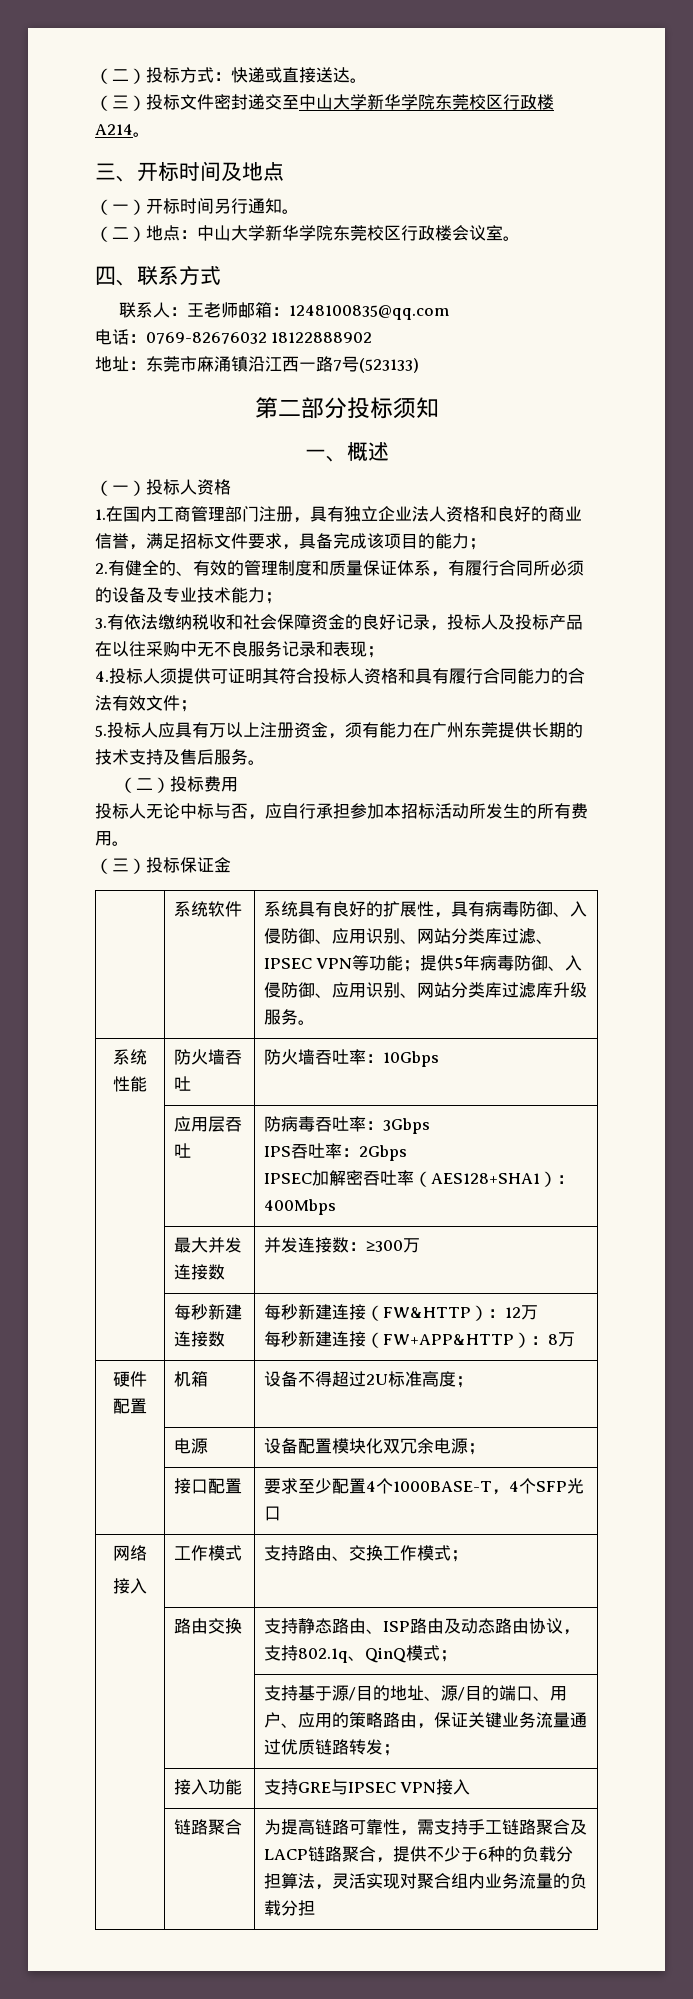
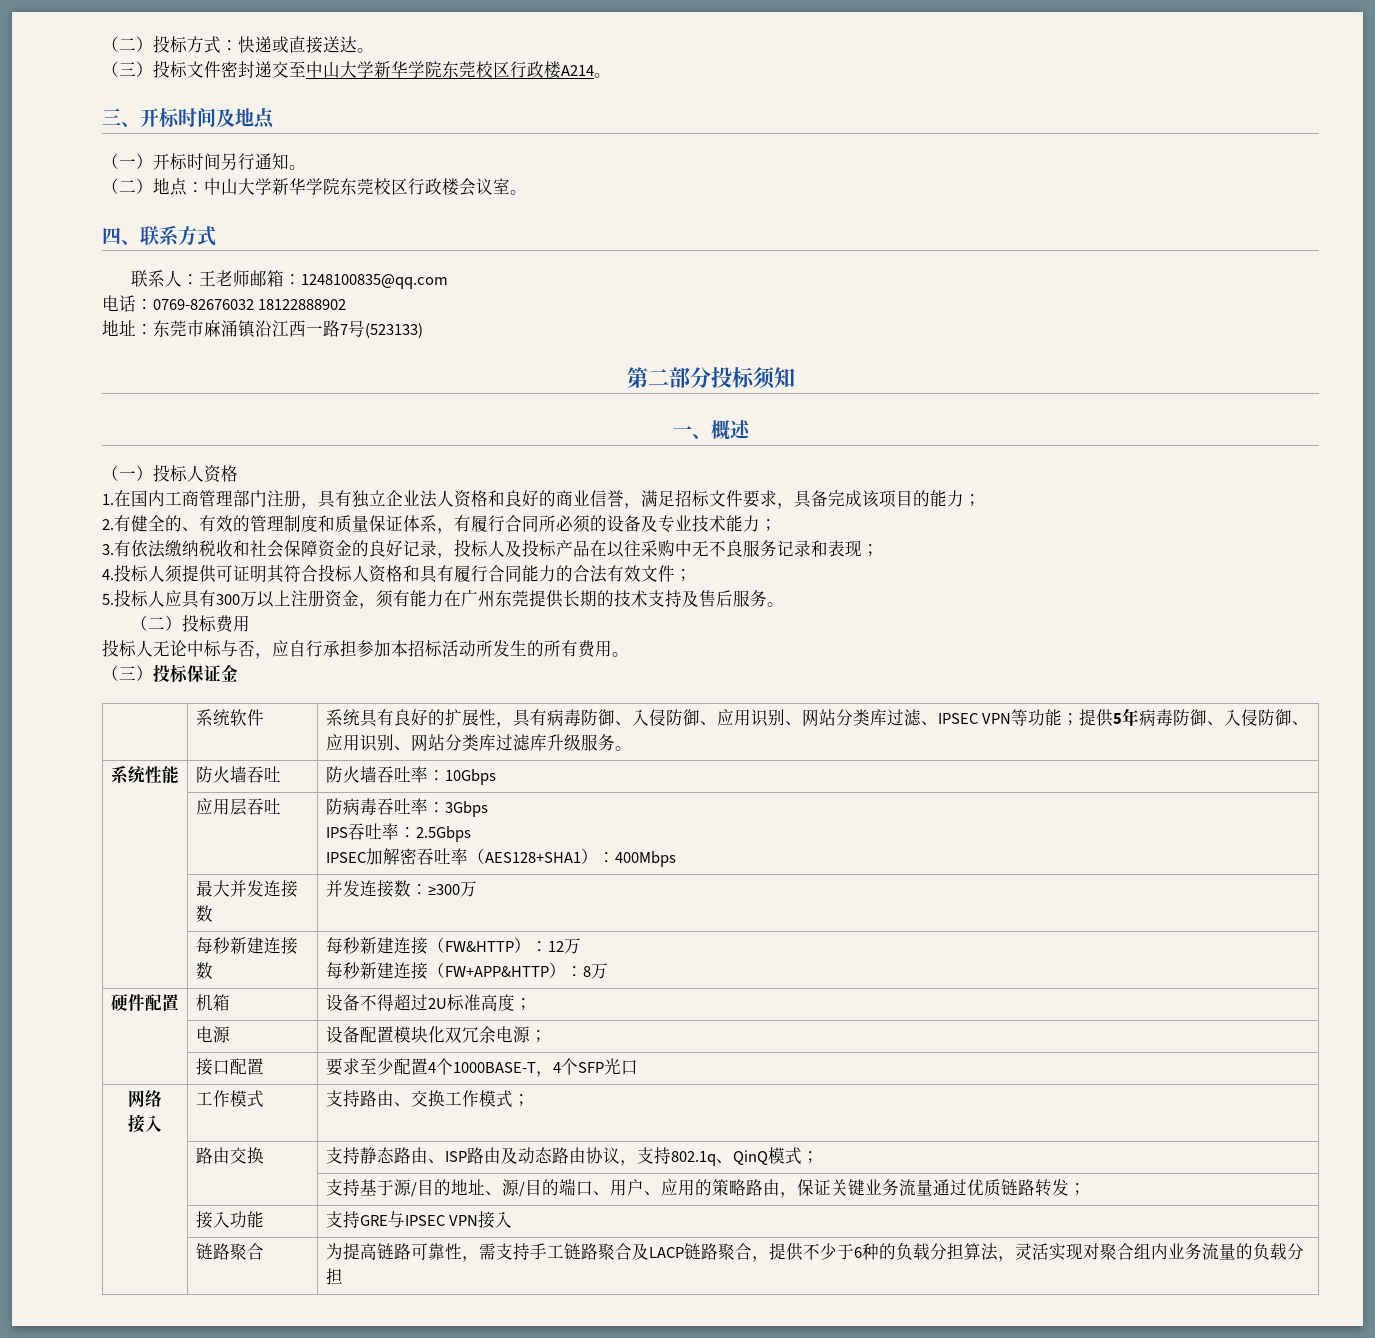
(209, 730) none -> [216,594,240,605] 300
[358,1145,407,1161] 2Gbps -> [415,826,471,842] 2.5Gbps

